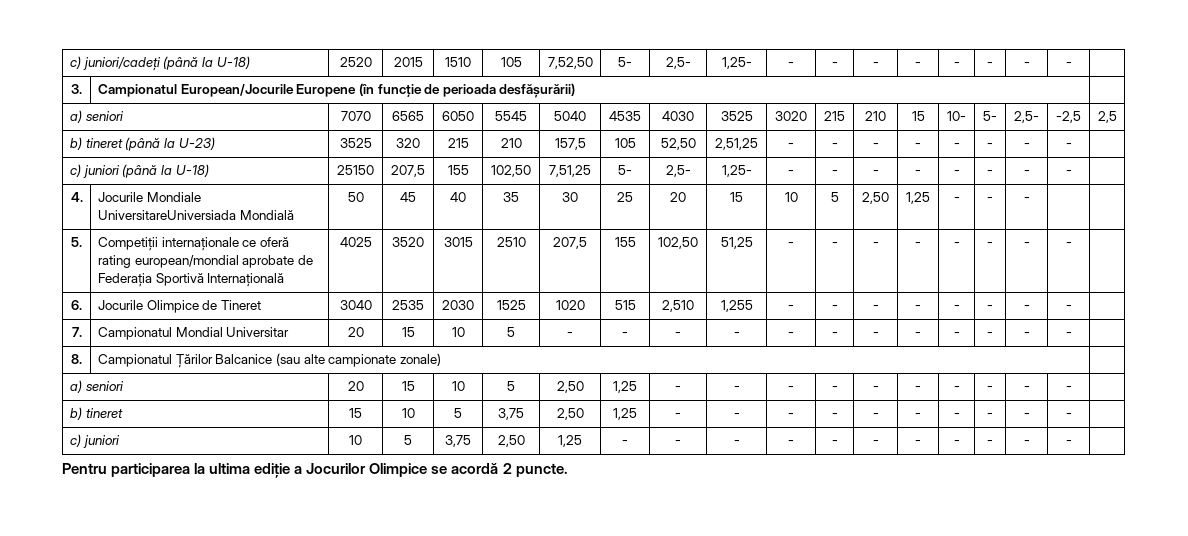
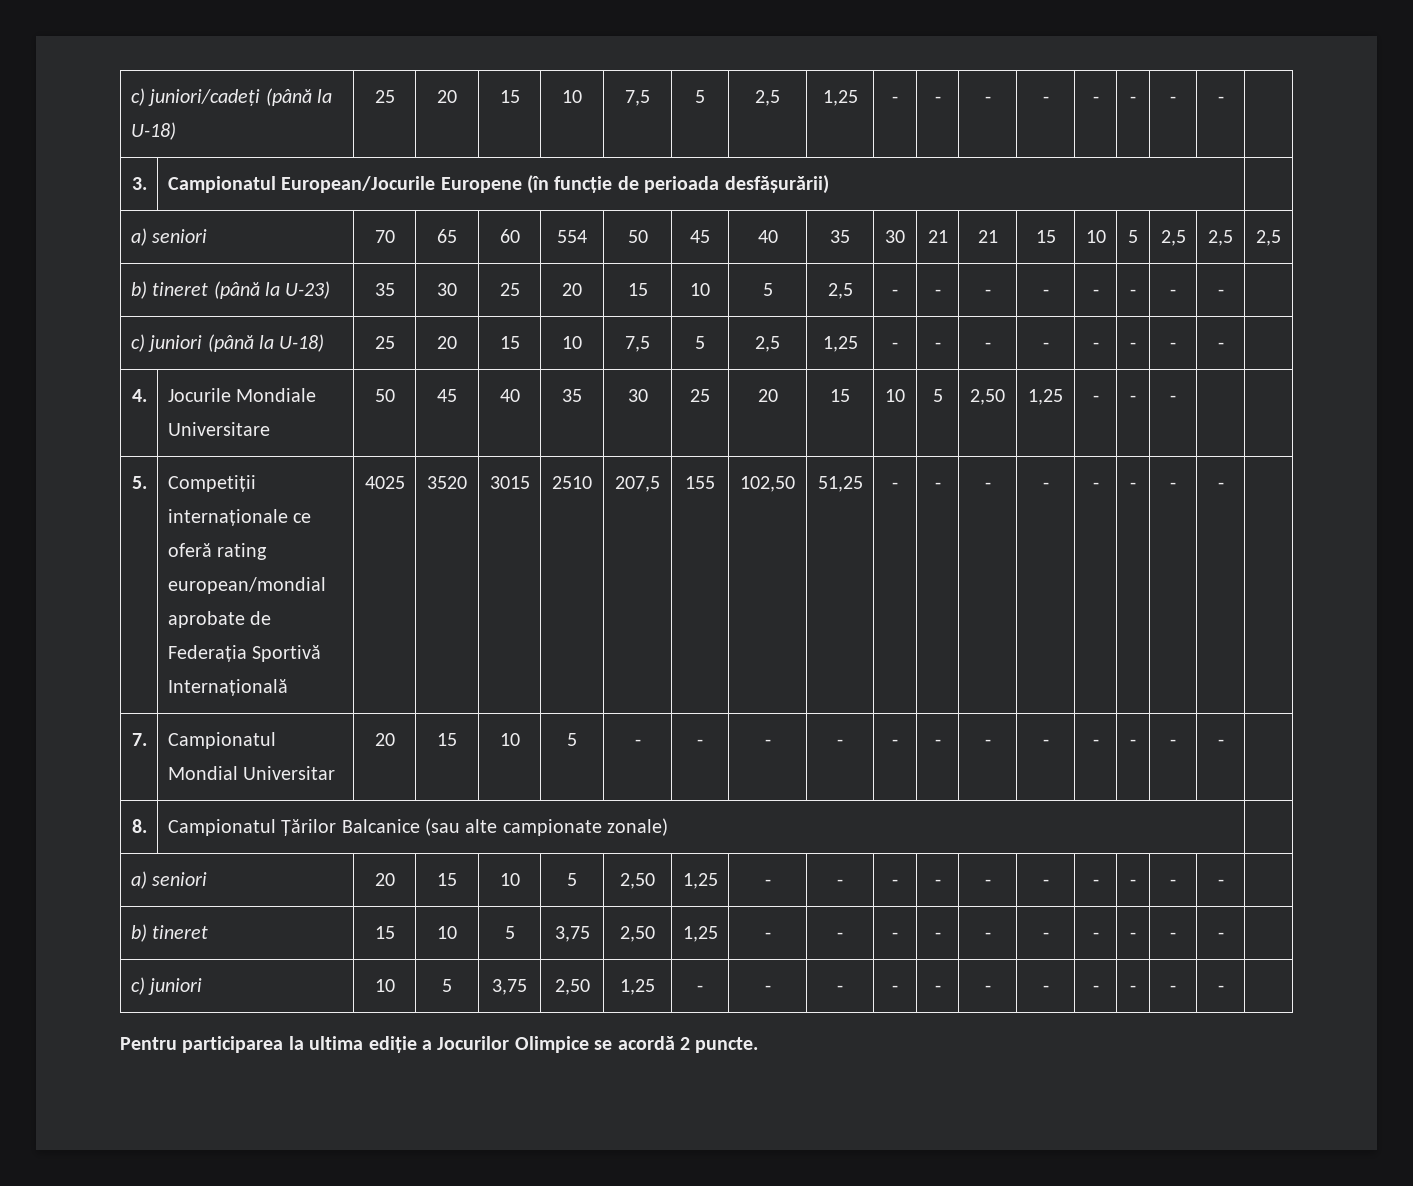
[339,57,372,67] [393,57,423,67] [445,57,471,67] [500,57,522,67] [547,57,593,69] [618,57,632,67] [665,57,691,69] [721,57,752,69] 2520 | 2015 | 1510 | 105 | 7,52,50 | 5- | 2,5- | 1,25- -> [374,90,395,103] [437,90,457,103] [499,90,520,103] [562,90,582,103] [625,90,650,106] [695,90,705,103] [755,90,780,106] [822,90,858,106] 25 | 20 | 15 | 10 | 7,5 | 5 | 2,5 | 1,25
[340,111,371,121] [392,111,424,121] [442,111,474,121] [495,111,527,121] [554,111,586,121] [609,111,641,121] [662,111,694,121] [720,111,753,121] [775,111,807,121] [824,111,845,121] [865,111,886,121] [911,111,925,121] [947,111,966,121] [983,111,997,121] [1014,111,1039,123] [1056,111,1081,123] 7070 | 6565 | 6050 | 5545 | 5040 | 4535 | 4030 | 3525 | 3020 | 215 | 210 | 15 | 10- | 5- | 2,5- | -2,5 -> [374,230,395,243] [437,229,457,243] [499,229,520,243] [557,230,587,243] [627,230,648,243] [690,230,710,243] [757,230,778,243] [830,230,850,243] [885,230,905,243] [927,230,948,243] [977,230,998,243] [1035,230,1056,243] [1085,230,1106,243] [1128,230,1138,243] [1160,230,1186,246] [1208,230,1233,246] 70 | 65 | 60 | 554 | 50 | 45 | 40 | 35 | 30 | 21 | 21 | 15 | 10 | 5 | 2,5 | 2,5
[339,138,372,148] [396,138,420,148] [447,138,469,148] [500,138,522,148] [554,138,586,150] [614,138,636,148] [660,138,696,150] [715,138,758,150] 3525 | 320 | 215 | 210 | 157,5 | 105 | 52,50 | 2,51,25 -> [374,283,395,296] [437,283,457,296] [499,283,520,296] [562,283,582,296] [627,283,648,296] [690,283,710,296] [762,283,773,296] [827,283,853,299] 35 | 30 | 25 | 20 | 15 | 10 | 5 | 2,5
[337,165,374,175] [391,165,425,177] [447,165,469,175] [491,165,531,177] [549,165,591,177] [618,165,632,175] [665,165,691,177] [721,165,752,177] 25150 | 207,5 | 155 | 102,50 | 7,51,25 | 5- | 2,5- | 1,25- -> [374,336,395,349] [437,336,457,349] [499,336,520,349] [562,336,582,349] [625,336,650,352] [695,336,705,349] [755,336,780,352] [822,336,858,352] 25 | 20 | 15 | 10 | 7,5 | 5 | 2,5 | 1,25
[97,210,294,220] UniversitareUniversiada Mondială -> [167,422,270,436] Universitare
[71,300,82,310] [97,300,261,313] [339,300,372,310] [392,300,424,310] [442,300,474,310] [496,300,526,310] [555,300,585,310] [614,300,636,310] [662,300,694,312] [720,300,753,312] [788,305,794,310] [831,305,838,310] [872,305,879,310] [915,305,921,310] [953,305,960,310] [987,305,993,310] [1023,305,1030,310] [1065,305,1072,310] // 6. | Jocurile Olimpice de Tineret | 3040 | 2535 | 2030 | 1525 | 1020 | 515 | 2,510 | 1,255 | - | - | - | - | - | - | - | - | -> (1224, 485) none

